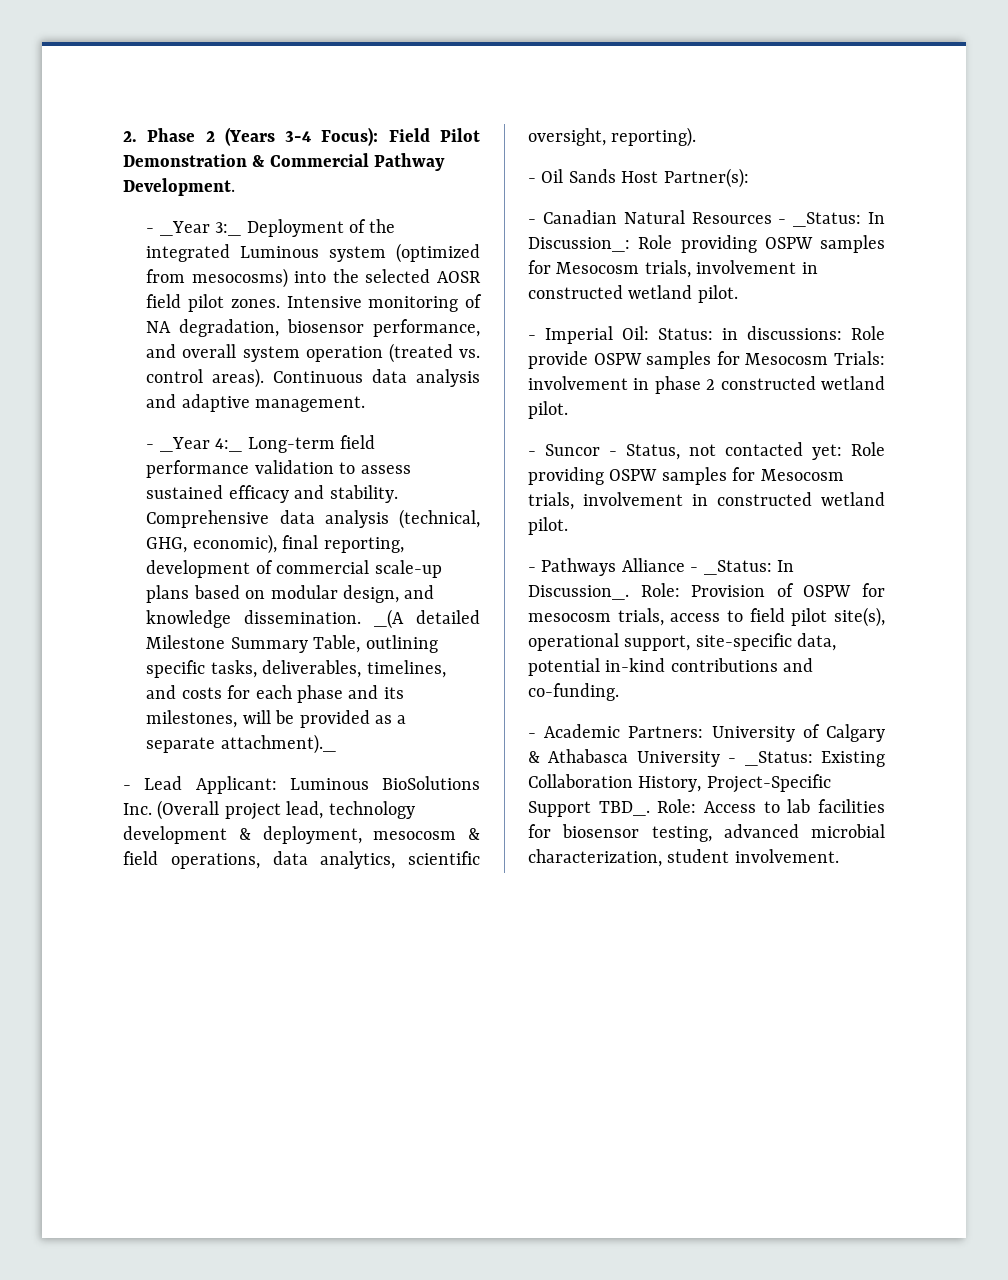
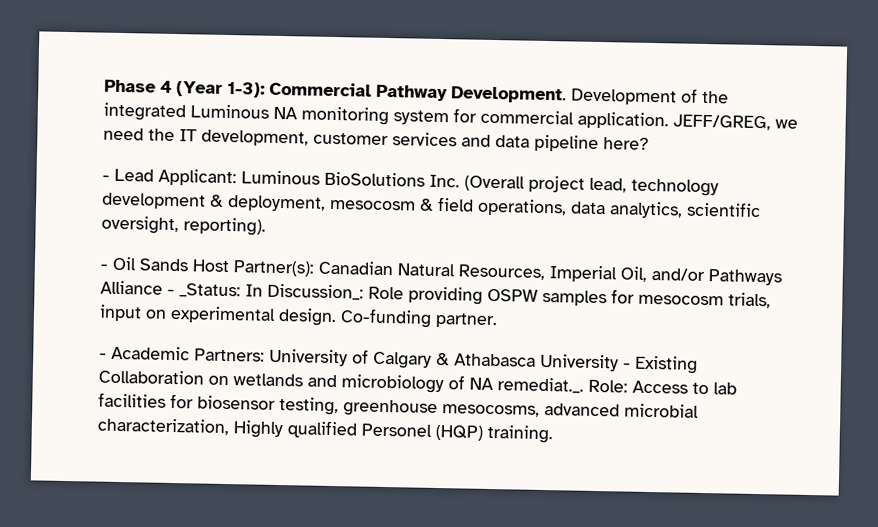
[123,127,480,146] [123,153,446,171] [123,178,235,196] [146,219,396,237] [146,243,481,263] [146,268,482,288] [146,294,483,312] [146,319,480,337] [146,343,480,363] [146,368,480,388] [146,394,366,412] [146,435,375,453] [146,460,411,478] [146,485,398,503] [146,509,481,529] [146,534,404,554] [146,560,442,578] [146,585,435,603] [146,609,481,629] [146,635,438,653] [146,660,446,678] [146,685,404,703] [146,710,407,728] [146,734,336,754] 2. Phase 2 (Years 3-4 Focus): Field Pilot Demonstration & Commercial Pathway Development. // - _Year 3:_ Deployment of the integrated Luminous system (optimized from mesocosms) into the selected AOSR field pilot zones. Intensive monitoring of NA degradation, biosensor performance, and overall system operation (treated vs. control areas). Continuous data analysis and adaptive management. // - _Year 4:_ Long-term field performance validation to assess sustained efficacy and stability. Comprehensive data analysis (technical, GHG, economic), final reporting, development of commercial scale-up plans based on modular design, and knowledge dissemination. _(A detailed Milestone Summary Table, outlining specific tasks, deliverables, timelines, and costs for each phase and its milestones, will be provided as a separate attachment)._ -> [104,79,729,106] [103,102,798,131] [103,127,649,152] Phase 4 (Year 1-3): Commercial Pathway Development. Development of the integrated Luminous NA monitoring system for commercial application. JEFF/GREG, we need the IT development, customer services and data pipeline here?
[528,219,536,224] // - -> (315, 268) none
[691,212,772,224] Resources -> [458,264,782,286] [100,280,163,295] Resources, Imperial Oil, and/or Pathways Alliance
[556,260,818,278] [528,285,738,303] [528,326,885,344] [528,351,885,369] [528,376,885,394] [528,401,568,419] [528,442,885,460] [528,467,844,485] [528,492,885,510] [528,517,568,535] [528,558,794,576] [528,583,885,600] [528,607,885,627] [528,633,837,651] [528,658,814,676] [528,683,619,701] Mesocosm trials, involvement in constructed wetland pilot. // - Imperial Oil: Status: in discussions: Role provide OSPW samples for Mesocosm Trials: involvement in phase 2 constructed wetland pilot. // - Suncor - Status, not contacted yet: Role providing OSPW samples for Mesocosm trials, involvement in constructed wetland pilot. // - Pathways Alliance - _Status: In Discussion_. Role: Provision of OSPW for mesocosm trials, access to field pilot site(s), operational support, site-specific data, potential in-kind contributions and co-funding. -> [638,292,771,309] [99,304,498,329] mesocosm trials, input on experimental design. Co-funding partner.
[744,751,813,766] _Status: -> (631, 365) none
[638,774,831,793] [528,801,650,817] History, Project-Specific Support TBD_. -> [208,373,584,394] on wetlands and microbiology of NA remediat._.
(712, 834) none -> [343,399,540,417] greenhouse mesocosms,
[667,849,839,863] student involvement. -> [233,420,553,444] Highly qualified Personel (HQP) training.

